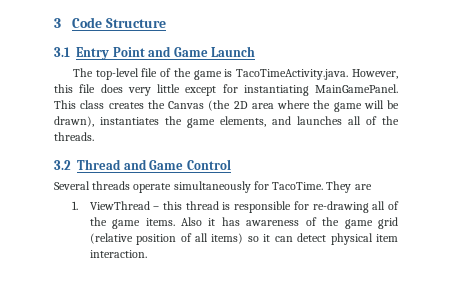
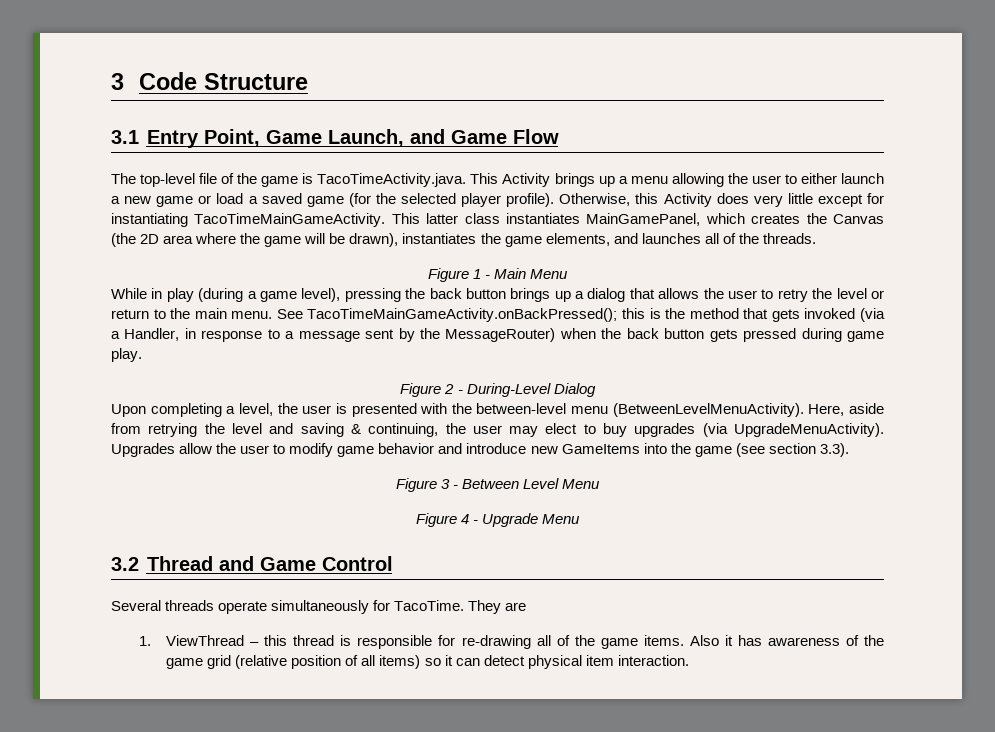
[112,46,256,57] Point and Game Launch -> [203,129,559,147] Point, Game Launch, and Game Flow
[351,69,398,79] [54,84,96,93] However, this file -> [470,173,885,187] [111,193,712,207] This Activity brings up a menu allowing the user to either launch a new game or load a saved game (for the selected player profile). Otherwise, this Activity
[315,84,398,93] [54,100,105,109] MainGamePanel. This class -> [194,213,745,227] TacoTimeMainGameActivity. This latter class instantiates MainGamePanel, which
(94, 136) none -> [427,268,569,282] [111,288,885,302] [111,308,885,322] [111,328,885,342] [111,348,142,362] [400,383,596,397] [111,403,884,417] [111,423,884,437] [111,443,849,457] [395,478,601,492] [415,513,581,527] // Figure 1 - Main Menu // While in play (during a game level), pressing the back button brings up a dialog that allows the user to retry the level or return to the main menu. See TacoTimeMainGameActivity.onBackPressed(); this is the method that gets invoked (via a Handler, in response to a message sent by the MessageRouter) when the back button gets pressed during game play. // Figure 2 - During-Level Dialog // Upon completing a level, the user is presented with the between-level menu (BetweenLevelMenuActivity). Here, aside from retrying the level and saving & continuing, the user may elect to buy upgrades (via UpgradeMenuActivity). Upgrades allow the user to modify game behavior and introduce new GameItems into the game (see section 3.3). // Figure 3 - Between Level Menu // Figure 4 - Upgrade Menu

